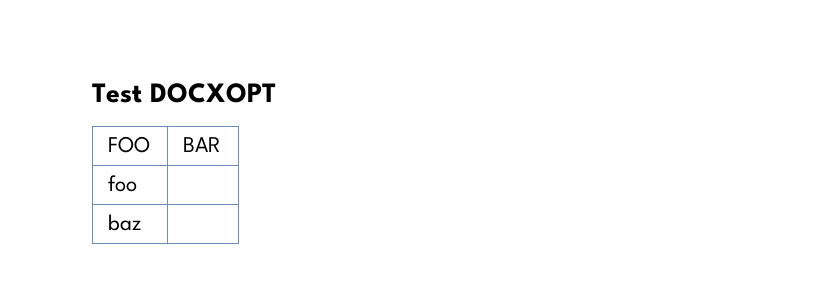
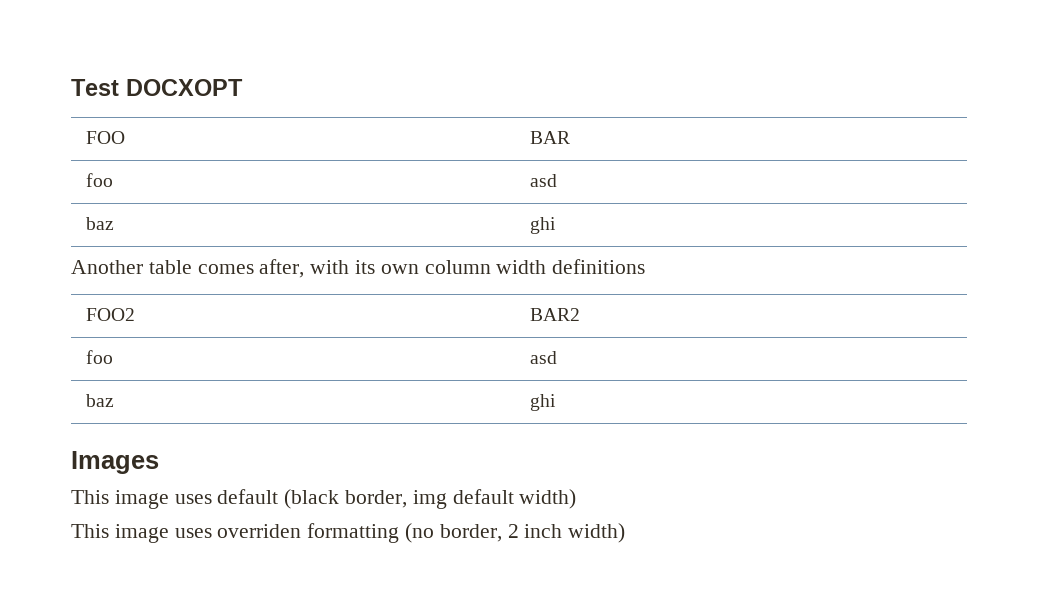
[108,214,142,231] // baz | -> [529,174,557,187] [85,217,114,230] [529,217,556,234] [71,259,646,278] [85,308,135,321] [529,308,580,321] [85,350,113,364] [529,351,557,364] [85,394,114,407] [529,394,556,411] [71,451,159,474] [71,489,577,509] [71,523,626,543] asd // baz | ghi // Another table comes after, with its own column width definitions // FOO2 | BAR2 // foo | asd // baz | ghi // Images // This image uses default (black border, img default width) // This image uses overriden formatting (no border, 2 inch width)

